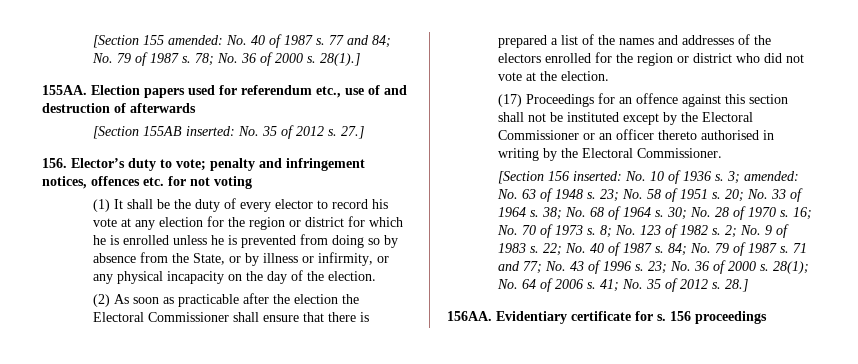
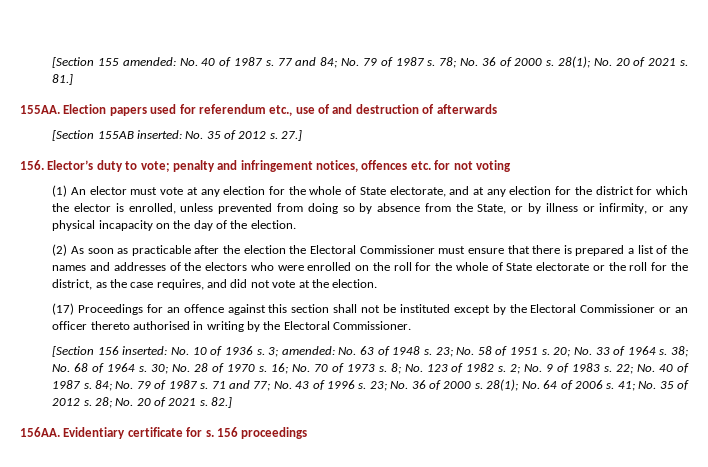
[320,53,361,66] 28(1).] -> [557,56,689,68] [52,74,74,85] 28(1); No. 20 of 2021 s. 81.]
[114,198,389,212] It shall be the duty of every elector to record his -> [70,186,158,195] An elector must
[249,216,404,230] [93,235,238,245] region or district for which he is enrolled unless he is -> [309,186,688,197] [52,203,214,214] whole of State electorate, and at any election for the district for which the elector is enrolled, unless
[233,312,260,322] shall -> [438,246,466,254] must
[545,52,761,66] enrolled for the region or district who -> [250,262,688,271] [52,279,228,290] who were enrolled on the roll for the whole of State electorate or the roll for the district, as the case requires, and
[725,279,749,292] 28.] -> [94,397,233,408] 28; No. 20 of 2021 s. 82.]

